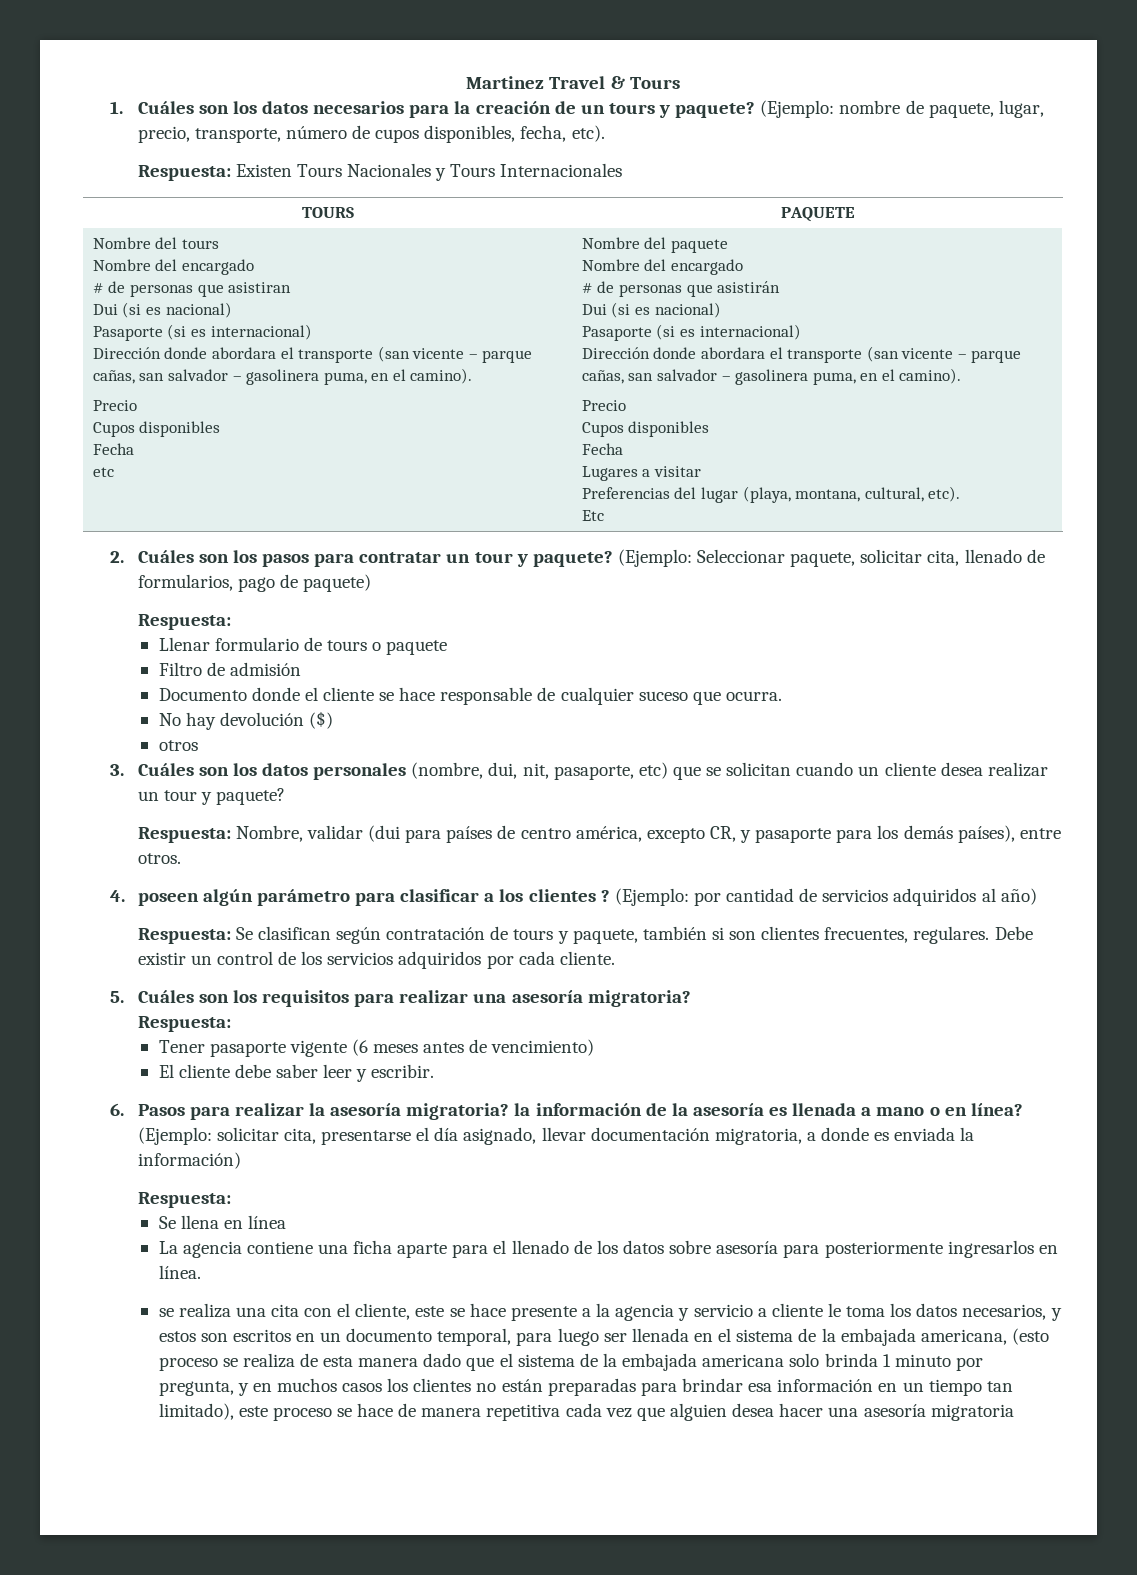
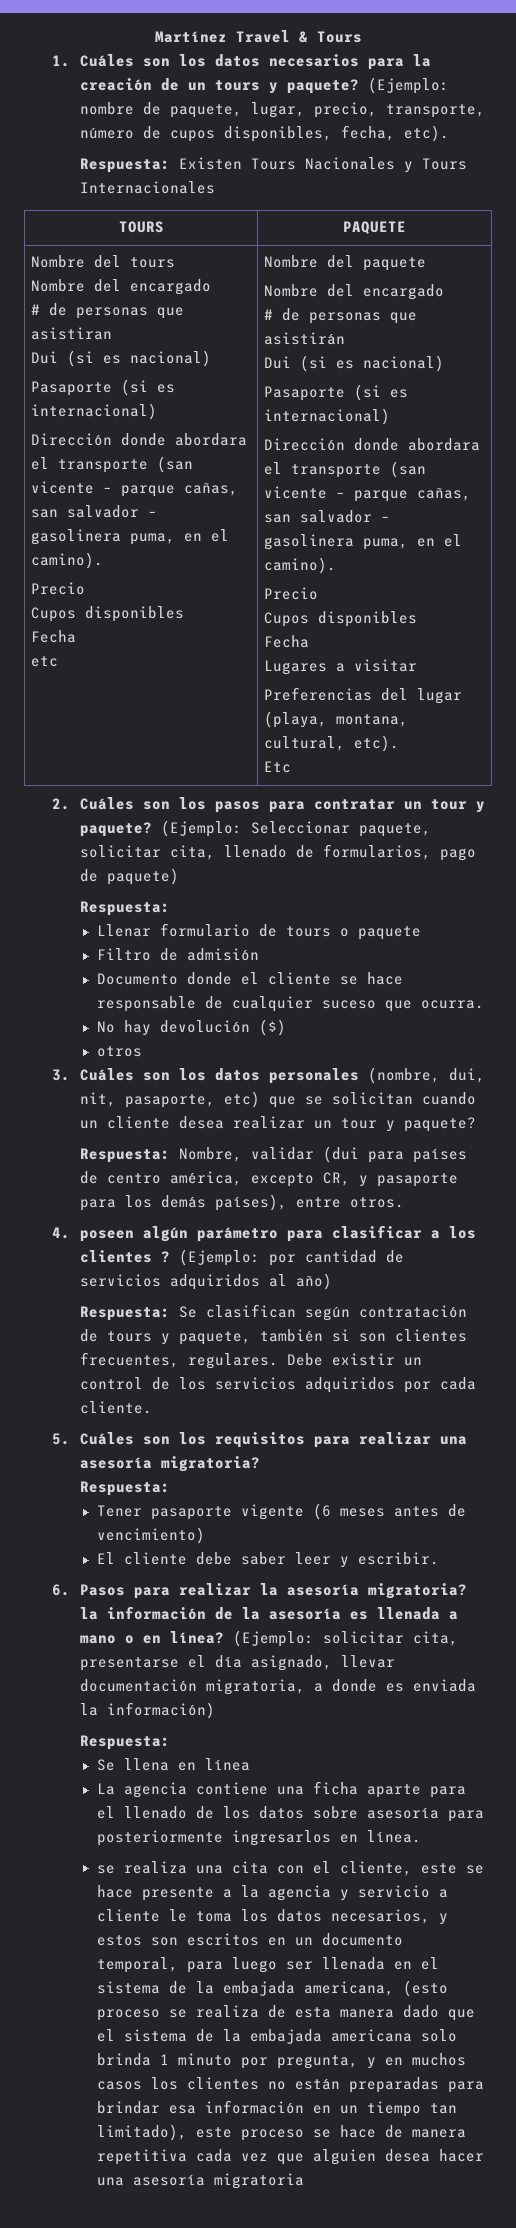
[466,76,545,89] Martinez -> [154,31,227,43] Martínez

